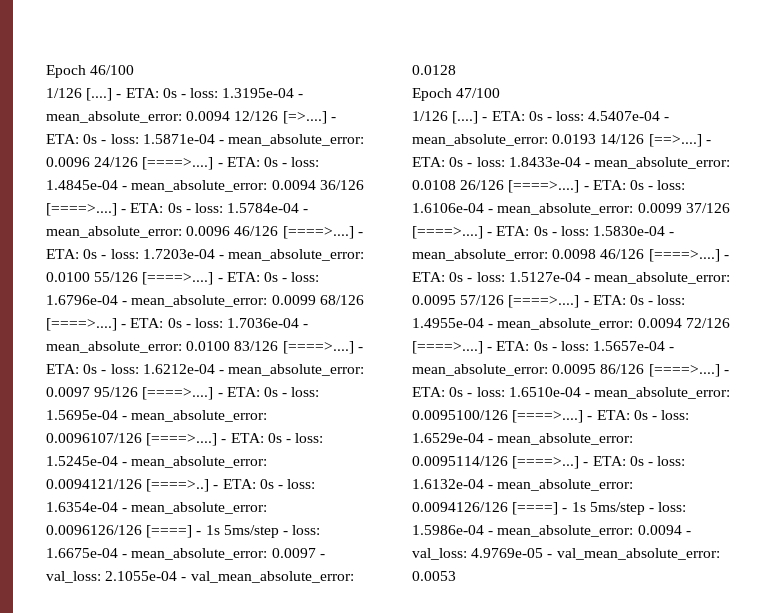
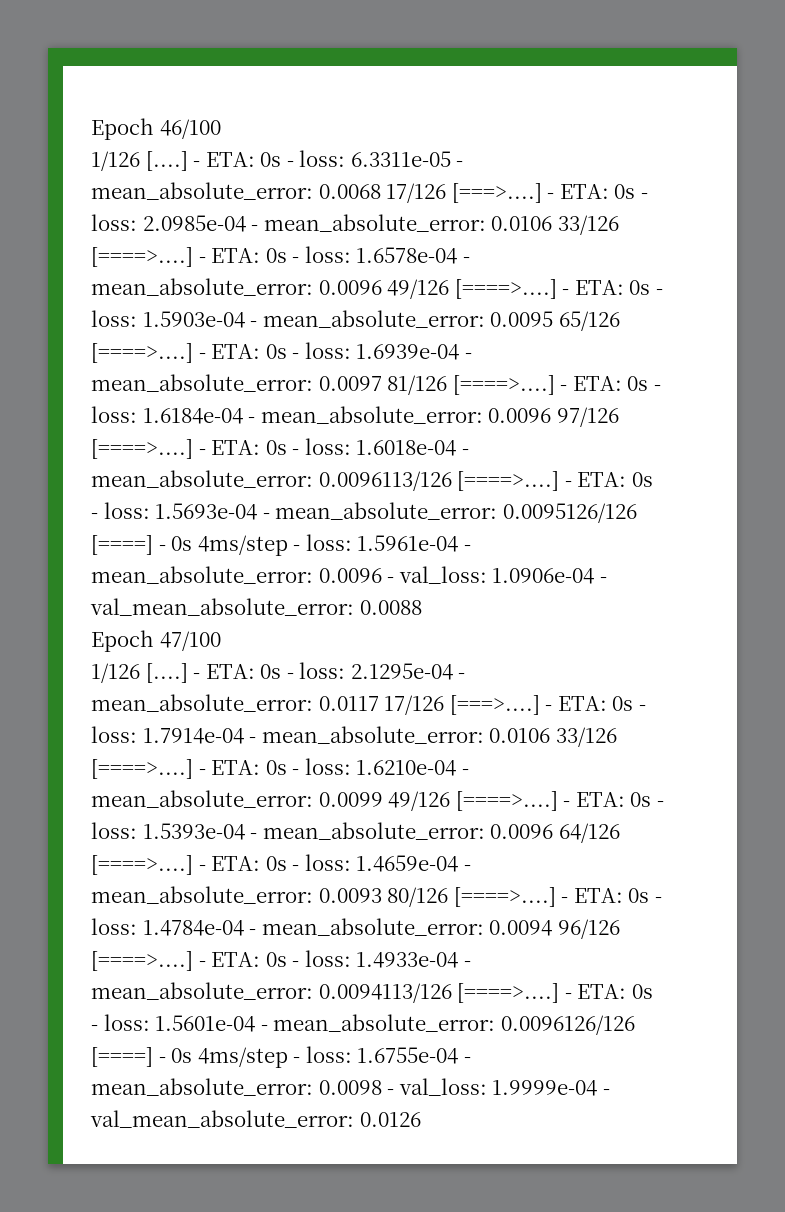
[222,88,304,98] [46,111,336,124] [46,134,365,146] [46,157,320,170] [46,180,364,192] [46,203,309,216] [46,226,363,239] [46,249,365,261] [46,272,320,285] [46,295,364,307] [46,318,309,331] [46,341,363,354] [46,364,365,376] [46,387,320,400] [46,410,268,422] [46,433,324,446] [46,456,268,468] [46,479,316,492] [46,502,268,514] [46,525,321,538] [46,548,325,560] [46,571,354,583] [412,65,456,75] 1.3195e-04 - mean_absolute_error: 0.0094 12/126 [=>....] - ETA: 0s - loss: 1.5871e-04 - mean_absolute_error: 0.0096 24/126 [====>....] - ETA: 0s - loss: 1.4845e-04 - mean_absolute_error: 0.0094 36/126 [====>....] - ETA: 0s - loss: 1.5784e-04 - mean_absolute_error: 0.0096 46/126 [====>....] - ETA: 0s - loss: 1.7203e-04 - mean_absolute_error: 0.0100 55/126 [====>....] - ETA: 0s - loss: 1.6796e-04 - mean_absolute_error: 0.0099 68/126 [====>....] - ETA: 0s - loss: 1.7036e-04 - mean_absolute_error: 0.0100 83/126 [====>....] - ETA: 0s - loss: 1.6212e-04 - mean_absolute_error: 0.0097 95/126 [====>....] - ETA: 0s - loss: 1.5695e-04 - mean_absolute_error: 0.0096107/126 [====>....] - ETA: 0s - loss: 1.5245e-04 - mean_absolute_error: 0.0094121/126 [====>..] - ETA: 0s - loss: 1.6354e-04 - mean_absolute_error: 0.0096126/126 [====] - 1s 5ms/step - loss: 1.6675e-04 - mean_absolute_error: 0.0097 - val_loss: 2.1055e-04 - val_mean_absolute_error: 0.0128 -> [350,151,464,167] [91,182,648,203] [91,214,619,235] [91,246,470,267] [91,278,663,299] [91,310,620,331] [91,342,472,363] [91,374,661,395] [91,406,619,427] [91,438,469,459] [91,470,653,491] [91,502,637,523] [91,534,471,556] [91,566,607,584] [90,598,422,616] 6.3311e-05 - mean_absolute_error: 0.0068 17/126 [===>....] - ETA: 0s - loss: 2.0985e-04 - mean_absolute_error: 0.0106 33/126 [====>....] - ETA: 0s - loss: 1.6578e-04 - mean_absolute_error: 0.0096 49/126 [====>....] - ETA: 0s - loss: 1.5903e-04 - mean_absolute_error: 0.0095 65/126 [====>....] - ETA: 0s - loss: 1.6939e-04 - mean_absolute_error: 0.0097 81/126 [====>....] - ETA: 0s - loss: 1.6184e-04 - mean_absolute_error: 0.0096 97/126 [====>....] - ETA: 0s - loss: 1.6018e-04 - mean_absolute_error: 0.0096113/126 [====>....] - ETA: 0s - loss: 1.5693e-04 - mean_absolute_error: 0.0095126/126 [====] - 0s 4ms/step - loss: 1.5961e-04 - mean_absolute_error: 0.0096 - val_loss: 1.0906e-04 - val_mean_absolute_error: 0.0088
[588,111,670,121] [412,134,711,147] [412,157,731,169] [412,180,686,193] [412,203,730,215] [412,226,675,239] [412,249,729,262] [412,272,731,284] [412,295,686,308] [412,318,730,330] [412,341,675,354] [412,364,729,377] [412,387,731,399] [412,410,690,423] [412,433,634,445] [412,456,686,469] [412,479,634,491] [412,502,687,515] [412,525,691,537] [412,548,720,560] [412,571,456,581] 4.5407e-04 - mean_absolute_error: 0.0193 14/126 [==>....] - ETA: 0s - loss: 1.8433e-04 - mean_absolute_error: 0.0108 26/126 [====>....] - ETA: 0s - loss: 1.6106e-04 - mean_absolute_error: 0.0099 37/126 [====>....] - ETA: 0s - loss: 1.5830e-04 - mean_absolute_error: 0.0098 46/126 [====>....] - ETA: 0s - loss: 1.5127e-04 - mean_absolute_error: 0.0095 57/126 [====>....] - ETA: 0s - loss: 1.4955e-04 - mean_absolute_error: 0.0094 72/126 [====>....] - ETA: 0s - loss: 1.5657e-04 - mean_absolute_error: 0.0095 86/126 [====>....] - ETA: 0s - loss: 1.6510e-04 - mean_absolute_error: 0.0095100/126 [====>....] - ETA: 0s - loss: 1.6529e-04 - mean_absolute_error: 0.0095114/126 [====>...] - ETA: 0s - loss: 1.6132e-04 - mean_absolute_error: 0.0094126/126 [====] - 1s 5ms/step - loss: 1.5986e-04 - mean_absolute_error: 0.0094 - val_loss: 4.9769e-05 - val_mean_absolute_error: 0.0053 -> [350,663,466,680] [91,694,646,715] [91,726,617,747] [91,758,469,779] [91,790,664,811] [91,822,620,843] [91,854,471,875] [91,886,662,907] [91,918,620,939] [91,950,471,971] [91,982,653,1003] [91,1014,635,1035] [91,1046,471,1068] [91,1078,610,1096] [90,1110,421,1128] 2.1295e-04 - mean_absolute_error: 0.0117 17/126 [===>....] - ETA: 0s - loss: 1.7914e-04 - mean_absolute_error: 0.0106 33/126 [====>....] - ETA: 0s - loss: 1.6210e-04 - mean_absolute_error: 0.0099 49/126 [====>....] - ETA: 0s - loss: 1.5393e-04 - mean_absolute_error: 0.0096 64/126 [====>....] - ETA: 0s - loss: 1.4659e-04 - mean_absolute_error: 0.0093 80/126 [====>....] - ETA: 0s - loss: 1.4784e-04 - mean_absolute_error: 0.0094 96/126 [====>....] - ETA: 0s - loss: 1.4933e-04 - mean_absolute_error: 0.0094113/126 [====>....] - ETA: 0s - loss: 1.5601e-04 - mean_absolute_error: 0.0096126/126 [====] - 0s 4ms/step - loss: 1.6755e-04 - mean_absolute_error: 0.0098 - val_loss: 1.9999e-04 - val_mean_absolute_error: 0.0126

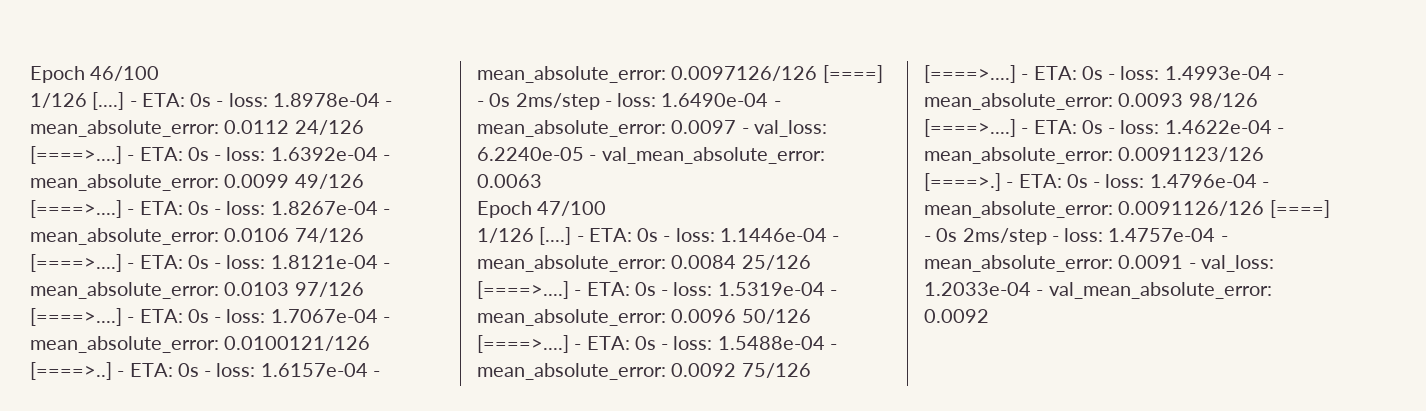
[350,151,464,167] [91,182,648,203] [91,214,619,235] [91,246,470,267] [91,278,663,299] [91,310,620,331] [91,342,472,363] [91,374,661,395] [91,406,552,424] 6.3311e-05 - mean_absolute_error: 0.0068 17/126 [===>....] - ETA: 0s - loss: 2.0985e-04 - mean_absolute_error: 0.0106 33/126 [====>....] - ETA: 0s - loss: 1.6578e-04 - mean_absolute_error: 0.0096 49/126 [====>....] - ETA: 0s - loss: 1.5903e-04 - mean_absolute_error: 0.0095 65/126 [====>....] - ETA: 0s - loss: 1.6939e-04 - mean_absolute_error: 0.0097 81/126 [====>....] - ETA: 0s - loss: 1.6184e-04 - mean_absolute_error: 0.0096 -> [272,93,393,107] [30,120,364,137] [30,146,390,164] [30,174,364,191] [30,200,390,218] [30,228,364,245] [30,254,390,272] [30,282,290,299] 1.8978e-04 - mean_absolute_error: 0.0112 24/126 [====>....] - ETA: 0s - loss: 1.6392e-04 - mean_absolute_error: 0.0099 49/126 [====>....] - ETA: 0s - loss: 1.8267e-04 - mean_absolute_error: 0.0106 74/126 [====>....] - ETA: 0s - loss: 1.8121e-04 - mean_absolute_error: 0.0103
[356,440,469,456] [91,470,653,491] [91,502,637,523] [91,534,471,556] [91,566,607,584] [90,598,422,616] 1.6018e-04 - mean_absolute_error: 0.0096113/126 [====>....] - ETA: 0s - loss: 1.5693e-04 - mean_absolute_error: 0.0095126/126 [====] - 0s 4ms/step - loss: 1.5961e-04 - mean_absolute_error: 0.0096 - val_loss: 1.0906e-04 - val_mean_absolute_error: 0.0088 -> [270,309,390,323] [30,336,371,353] [30,362,380,380] [477,65,883,83] [477,93,781,110] [477,120,827,137] [477,147,825,164] [477,174,542,188] 1.7067e-04 - mean_absolute_error: 0.0100121/126 [====>..] - ETA: 0s - loss: 1.6157e-04 - mean_absolute_error: 0.0097126/126 [====] - 0s 2ms/step - loss: 1.6490e-04 - mean_absolute_error: 0.0097 - val_loss: 6.2240e-05 - val_mean_absolute_error: 0.0063
[350,663,466,680] [91,694,646,715] [91,726,617,747] [91,758,469,779] [91,790,664,811] [91,822,620,843] [91,854,459,875] 2.1295e-04 - mean_absolute_error: 0.0117 17/126 [===>....] - ETA: 0s - loss: 1.7914e-04 - mean_absolute_error: 0.0106 33/126 [====>....] - ETA: 0s - loss: 1.6210e-04 - mean_absolute_error: 0.0099 49/126 [====>....] - ETA: 0s - loss: 1.5393e-04 - mean_absolute_error: 0.0096 64/126 [====>....] - ETA: 0s - loss: 1.4659e-04 -> [719,228,840,242] [477,255,811,272] [477,281,837,299] [477,309,811,326] [477,335,837,353] [477,363,811,380] [924,65,1272,83] 1.1446e-04 - mean_absolute_error: 0.0084 25/126 [====>....] - ETA: 0s - loss: 1.5319e-04 - mean_absolute_error: 0.0096 50/126 [====>....] - ETA: 0s - loss: 1.5488e-04 - mean_absolute_error: 0.0092 75/126 [====>....] - ETA: 0s - loss: 1.4993e-04
[387,887,662,907] [91,918,620,939] [91,950,471,971] [91,982,653,1003] [91,1014,635,1035] [91,1046,471,1068] [91,1078,610,1096] [90,1110,421,1128] 80/126 [====>....] - ETA: 0s - loss: 1.4784e-04 - mean_absolute_error: 0.0094 96/126 [====>....] - ETA: 0s - loss: 1.4933e-04 - mean_absolute_error: 0.0094113/126 [====>....] - ETA: 0s - loss: 1.5601e-04 - mean_absolute_error: 0.0096126/126 [====] - 0s 4ms/step - loss: 1.6755e-04 - mean_absolute_error: 0.0098 - val_loss: 1.9999e-04 - val_mean_absolute_error: 0.0126 -> [1188,93,1258,108] [924,119,1284,137] [924,147,1265,164] [924,173,1269,191] [924,200,1330,218] [924,228,1228,245] [924,255,1274,272] [924,282,1272,299] [924,309,989,323] 98/126 [====>....] - ETA: 0s - loss: 1.4622e-04 - mean_absolute_error: 0.0091123/126 [====>.] - ETA: 0s - loss: 1.4796e-04 - mean_absolute_error: 0.0091126/126 [====] - 0s 2ms/step - loss: 1.4757e-04 - mean_absolute_error: 0.0091 - val_loss: 1.2033e-04 - val_mean_absolute_error: 0.0092

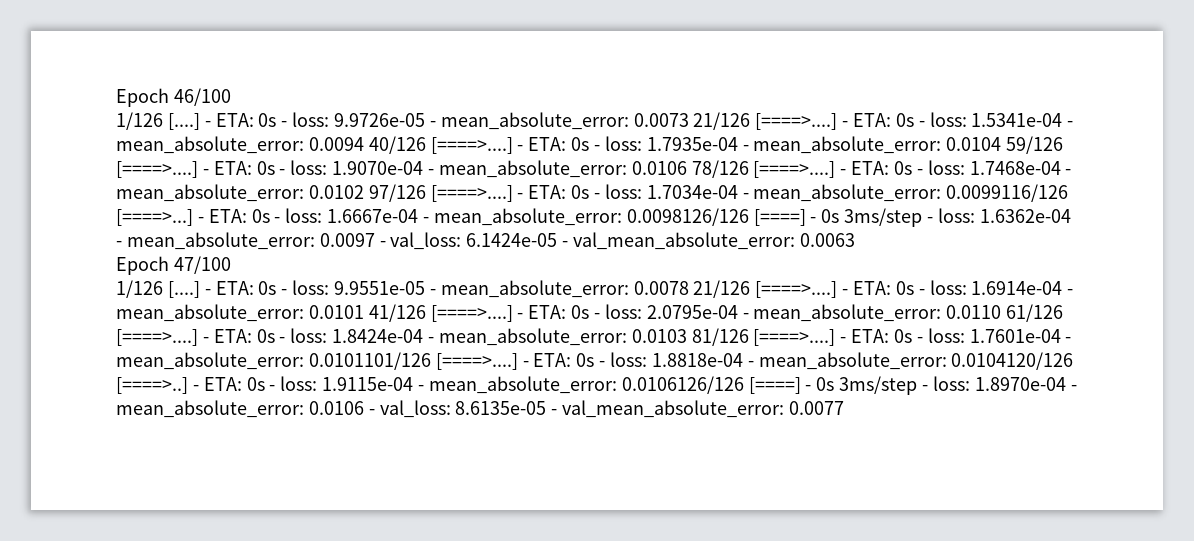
[272,93,393,107] [30,120,364,137] [30,146,390,164] [30,174,364,191] [30,200,390,218] [30,228,364,245] [30,254,390,272] [30,282,290,299] 1.8978e-04 - mean_absolute_error: 0.0112 24/126 [====>....] - ETA: 0s - loss: 1.6392e-04 - mean_absolute_error: 0.0099 49/126 [====>....] - ETA: 0s - loss: 1.8267e-04 - mean_absolute_error: 0.0106 74/126 [====>....] - ETA: 0s - loss: 1.8121e-04 - mean_absolute_error: 0.0103 -> [334,112,1074,130] [116,136,1064,154] [116,160,1072,178] [116,184,364,202] 9.9726e-05 - mean_absolute_error: 0.0073 21/126 [====>....] - ETA: 0s - loss: 1.5341e-04 - mean_absolute_error: 0.0094 40/126 [====>....] - ETA: 0s - loss: 1.7935e-04 - mean_absolute_error: 0.0104 59/126 [====>....] - ETA: 0s - loss: 1.9070e-04 - mean_absolute_error: 0.0106 78/126 [====>....] - ETA: 0s - loss: 1.7468e-04 - mean_absolute_error: 0.0102
[270,309,390,323] [30,336,371,353] [30,362,380,380] [477,65,883,83] [477,93,769,110] 1.7067e-04 - mean_absolute_error: 0.0100121/126 [====>..] - ETA: 0s - loss: 1.6157e-04 - mean_absolute_error: 0.0097126/126 [====] - 0s 2ms/step - loss: 1.6490e-04 -> [646,184,1069,202] [116,208,1071,227] 1.7034e-04 - mean_absolute_error: 0.0099116/126 [====>...] - ETA: 0s - loss: 1.6667e-04 - mean_absolute_error: 0.0098126/126 [====] - 0s 3ms/step - loss: 1.6362e-04
[477,147,584,161] 6.2240e-05 -> [466,233,558,247] 6.1424e-05
[719,228,840,242] [477,255,811,272] [477,281,837,299] [477,309,811,326] [477,335,837,353] [477,363,811,380] [924,65,1284,83] [924,93,1258,110] [924,119,1284,137] [924,147,1265,164] [924,173,1269,191] [924,200,1330,218] [924,228,1228,245] [924,255,1274,272] [924,282,1272,299] [924,309,989,323] 1.1446e-04 - mean_absolute_error: 0.0084 25/126 [====>....] - ETA: 0s - loss: 1.5319e-04 - mean_absolute_error: 0.0096 50/126 [====>....] - ETA: 0s - loss: 1.5488e-04 - mean_absolute_error: 0.0092 75/126 [====>....] - ETA: 0s - loss: 1.4993e-04 - mean_absolute_error: 0.0093 98/126 [====>....] - ETA: 0s - loss: 1.4622e-04 - mean_absolute_error: 0.0091123/126 [====>.] - ETA: 0s - loss: 1.4796e-04 - mean_absolute_error: 0.0091126/126 [====] - 0s 2ms/step - loss: 1.4757e-04 - mean_absolute_error: 0.0091 - val_loss: 1.2033e-04 - val_mean_absolute_error: 0.0092 -> [334,280,1074,298] [116,304,1064,322] [116,328,1072,346] [116,352,1074,370] [116,376,1077,395] [116,400,845,418] 9.9551e-05 - mean_absolute_error: 0.0078 21/126 [====>....] - ETA: 0s - loss: 1.6914e-04 - mean_absolute_error: 0.0101 41/126 [====>....] - ETA: 0s - loss: 2.0795e-04 - mean_absolute_error: 0.0110 61/126 [====>....] - ETA: 0s - loss: 1.8424e-04 - mean_absolute_error: 0.0103 81/126 [====>....] - ETA: 0s - loss: 1.7601e-04 - mean_absolute_error: 0.0101101/126 [====>....] - ETA: 0s - loss: 1.8818e-04 - mean_absolute_error: 0.0104120/126 [====>..] - ETA: 0s - loss: 1.9115e-04 - mean_absolute_error: 0.0106126/126 [====] - 0s 3ms/step - loss: 1.8970e-04 - mean_absolute_error: 0.0106 - val_loss: 8.6135e-05 - val_mean_absolute_error: 0.0077

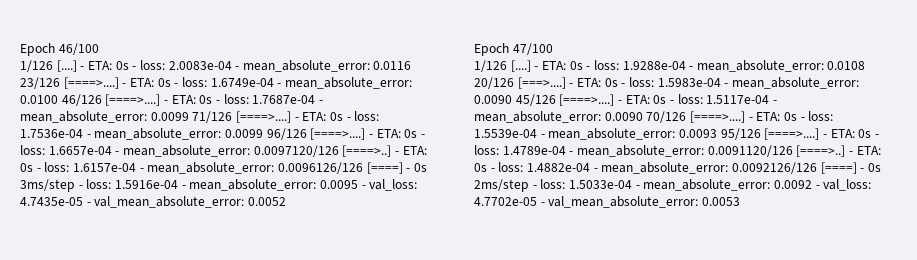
[334,112,1074,130] [116,136,1064,154] [116,160,1072,178] [116,184,1069,202] [116,208,1071,227] [116,232,855,250] 9.9726e-05 - mean_absolute_error: 0.0073 21/126 [====>....] - ETA: 0s - loss: 1.5341e-04 - mean_absolute_error: 0.0094 40/126 [====>....] - ETA: 0s - loss: 1.7935e-04 - mean_absolute_error: 0.0104 59/126 [====>....] - ETA: 0s - loss: 1.9070e-04 - mean_absolute_error: 0.0106 78/126 [====>....] - ETA: 0s - loss: 1.7468e-04 - mean_absolute_error: 0.0102 97/126 [====>....] - ETA: 0s - loss: 1.7034e-04 - mean_absolute_error: 0.0099116/126 [====>...] - ETA: 0s - loss: 1.6667e-04 - mean_absolute_error: 0.0098126/126 [====] - 0s 3ms/step - loss: 1.6362e-04 - mean_absolute_error: 0.0097 - val_loss: 6.1424e-05 - val_mean_absolute_error: 0.0063 -> [168,60,412,72] [20,77,412,89] [20,94,323,106] [20,111,380,123] [20,128,425,140] [20,145,427,157] [20,162,427,174] [20,179,418,192] [20,196,286,208] 2.0083e-04 - mean_absolute_error: 0.0116 23/126 [====>....] - ETA: 0s - loss: 1.6749e-04 - mean_absolute_error: 0.0100 46/126 [====>....] - ETA: 0s - loss: 1.7687e-04 - mean_absolute_error: 0.0099 71/126 [====>....] - ETA: 0s - loss: 1.7536e-04 - mean_absolute_error: 0.0099 96/126 [====>....] - ETA: 0s - loss: 1.6657e-04 - mean_absolute_error: 0.0097120/126 [====>..] - ETA: 0s - loss: 1.6157e-04 - mean_absolute_error: 0.0096126/126 [====] - 0s 3ms/step - loss: 1.5916e-04 - mean_absolute_error: 0.0095 - val_loss: 4.7435e-05 - val_mean_absolute_error: 0.0052
[334,280,1074,298] [116,304,1064,322] [116,328,1072,346] [116,352,1074,370] [116,376,1077,395] [116,400,845,418] 9.9551e-05 - mean_absolute_error: 0.0078 21/126 [====>....] - ETA: 0s - loss: 1.6914e-04 - mean_absolute_error: 0.0101 41/126 [====>....] - ETA: 0s - loss: 2.0795e-04 - mean_absolute_error: 0.0110 61/126 [====>....] - ETA: 0s - loss: 1.8424e-04 - mean_absolute_error: 0.0103 81/126 [====>....] - ETA: 0s - loss: 1.7601e-04 - mean_absolute_error: 0.0101101/126 [====>....] - ETA: 0s - loss: 1.8818e-04 - mean_absolute_error: 0.0104120/126 [====>..] - ETA: 0s - loss: 1.9115e-04 - mean_absolute_error: 0.0106126/126 [====] - 0s 3ms/step - loss: 1.8970e-04 - mean_absolute_error: 0.0106 - val_loss: 8.6135e-05 - val_mean_absolute_error: 0.0077 -> [622,60,866,72] [474,77,859,89] [474,94,777,106] [474,111,834,123] [474,128,879,140] [474,145,881,157] [474,162,881,174] [474,179,872,192] [474,196,740,208] 1.9288e-04 - mean_absolute_error: 0.0108 20/126 [===>....] - ETA: 0s - loss: 1.5983e-04 - mean_absolute_error: 0.0090 45/126 [====>....] - ETA: 0s - loss: 1.5117e-04 - mean_absolute_error: 0.0090 70/126 [====>....] - ETA: 0s - loss: 1.5539e-04 - mean_absolute_error: 0.0093 95/126 [====>....] - ETA: 0s - loss: 1.4789e-04 - mean_absolute_error: 0.0091120/126 [====>..] - ETA: 0s - loss: 1.4882e-04 - mean_absolute_error: 0.0092126/126 [====] - 0s 2ms/step - loss: 1.5033e-04 - mean_absolute_error: 0.0092 - val_loss: 4.7702e-05 - val_mean_absolute_error: 0.0053

